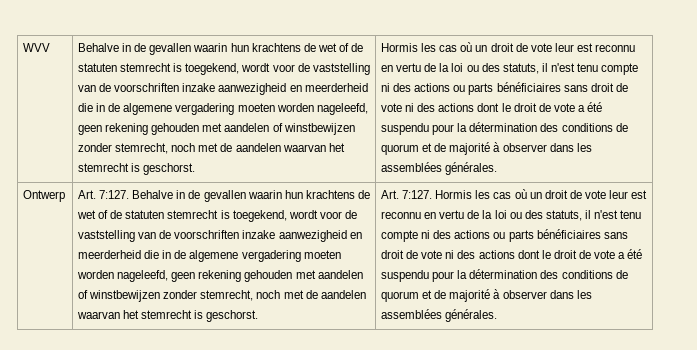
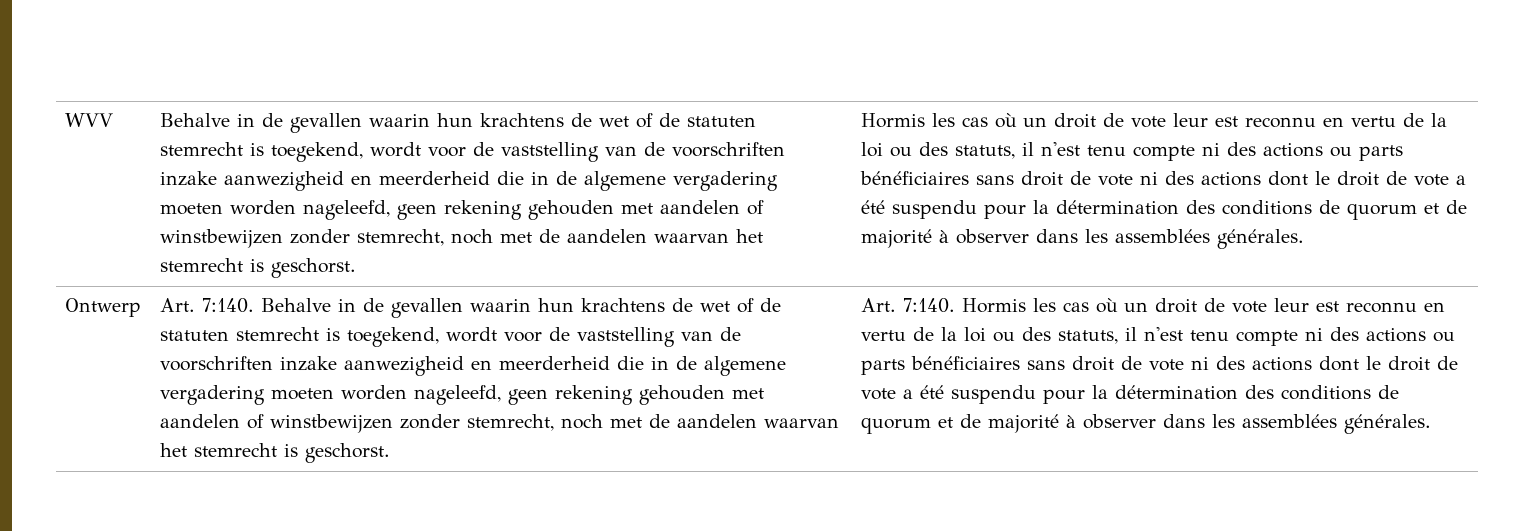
[99,190,130,199] 7:127. -> [202,298,255,313] 7:140.
[402,190,433,199] 7:127. -> [903,298,956,313] 7:140.

